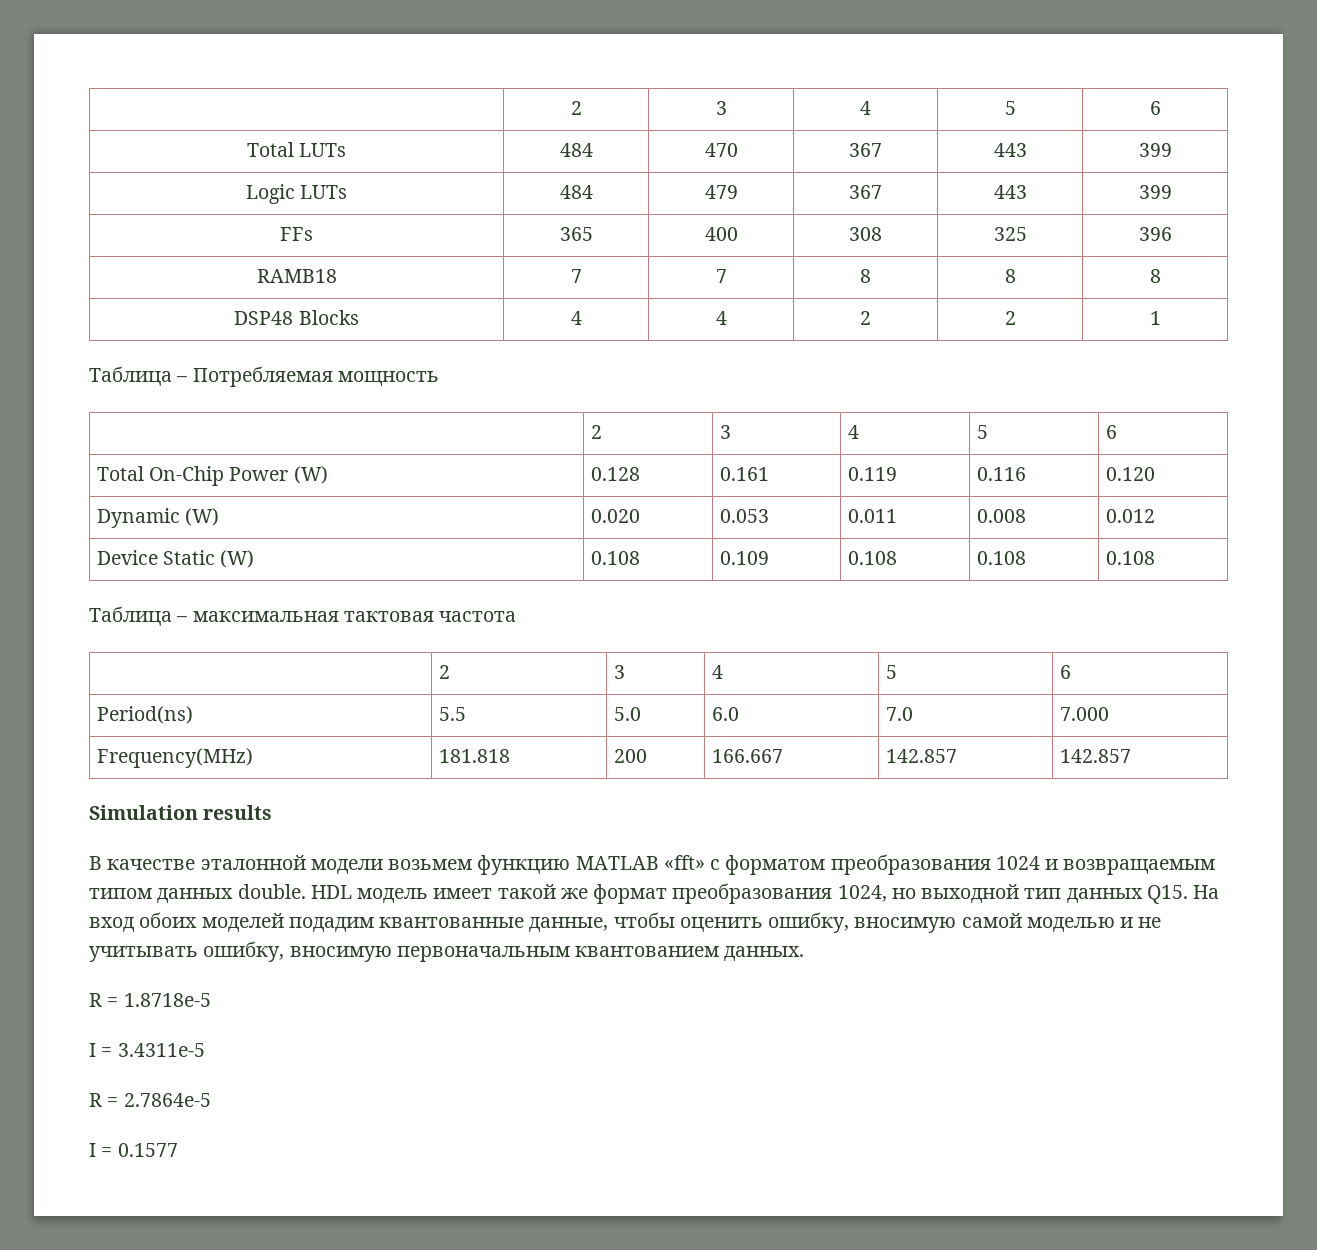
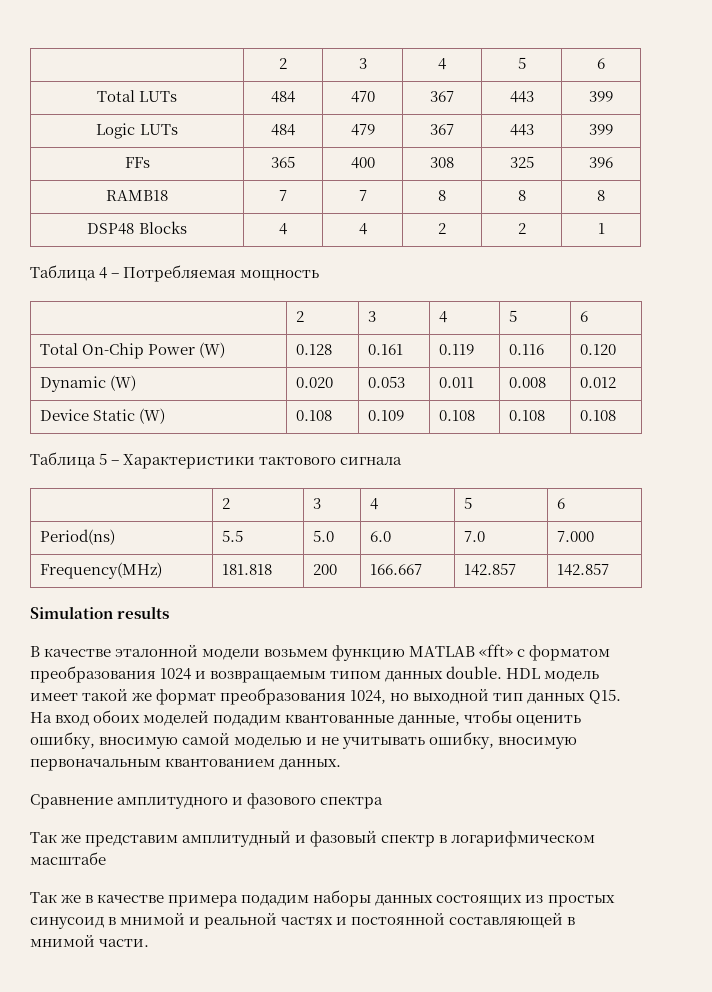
(172, 376) none -> [99,267,108,279] 4
[176,611,517,622] – максимальная тактовая частота -> [99,453,403,469] 5 – Характеристики тактового сигнала
[89,993,211,1007] [89,1043,205,1057] [89,1093,211,1107] [89,1143,178,1157] R = 1.8718e-5 // I = 3.4311e-5 // R = 2.7864e-5 // I = 0.1577 -> [30,793,384,809] [30,830,596,847] [30,852,106,865] [30,890,615,907] [30,912,576,929] [30,934,150,947] Сравнение амплитудного и фазового спектра // Так же представим амплитудный и фазовый спектр в логарифмическом масштабе // Так же в качестве примера подадим наборы данных состоящих из простых синусоид в мнимой и реальной частях и постоянной составляющей в мнимой части.

